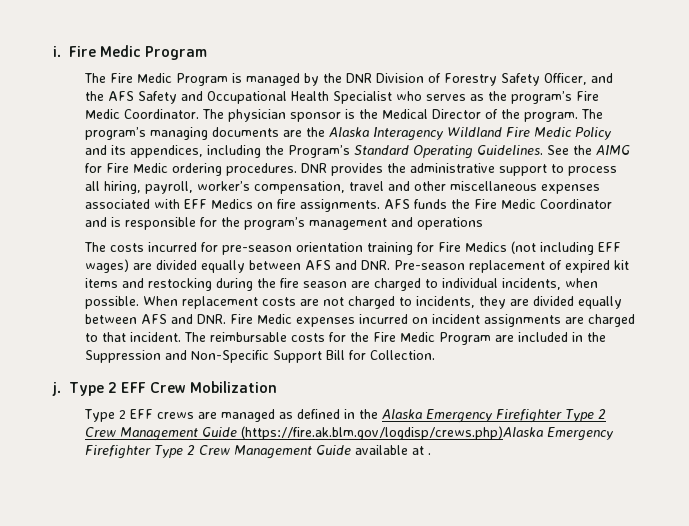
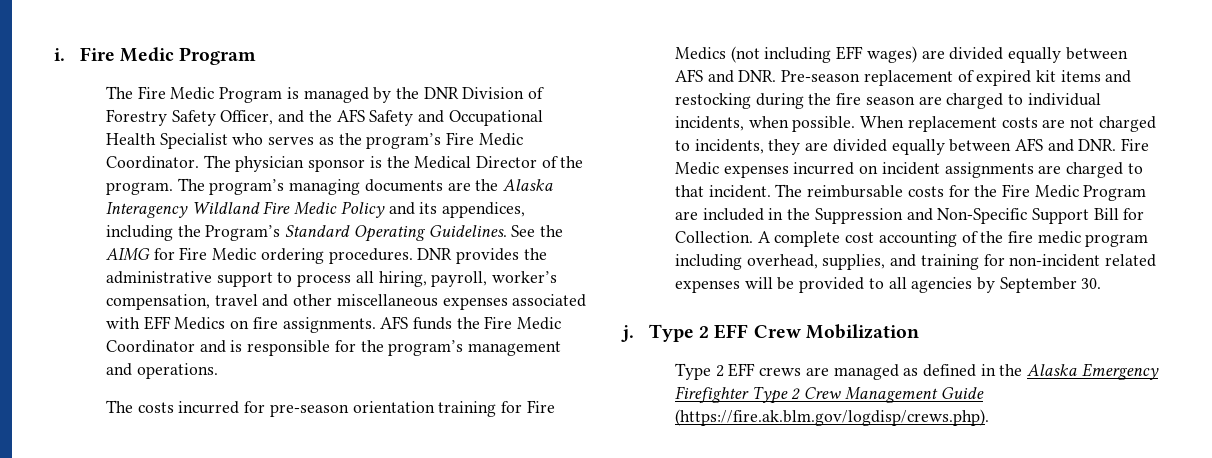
[417,217,484,230] operations -> [136,363,218,379] operations.
(436, 355) none -> [757,231,1149,247] [674,254,1156,270] [674,277,1102,293] A complete cost accounting of the fire medic program including overhead, supplies, and training for non-incident related expenses will be provided to all agencies by September 30.
[241,426,615,441] [85,445,432,459] (https://fire.ak.blm.gov/logdisp/crews.php)Alaska Emergency Firefighter Type 2 Crew Management Guide available at . -> [674,409,989,426] (https://fire.ak.blm.gov/logdisp/crews.php).

